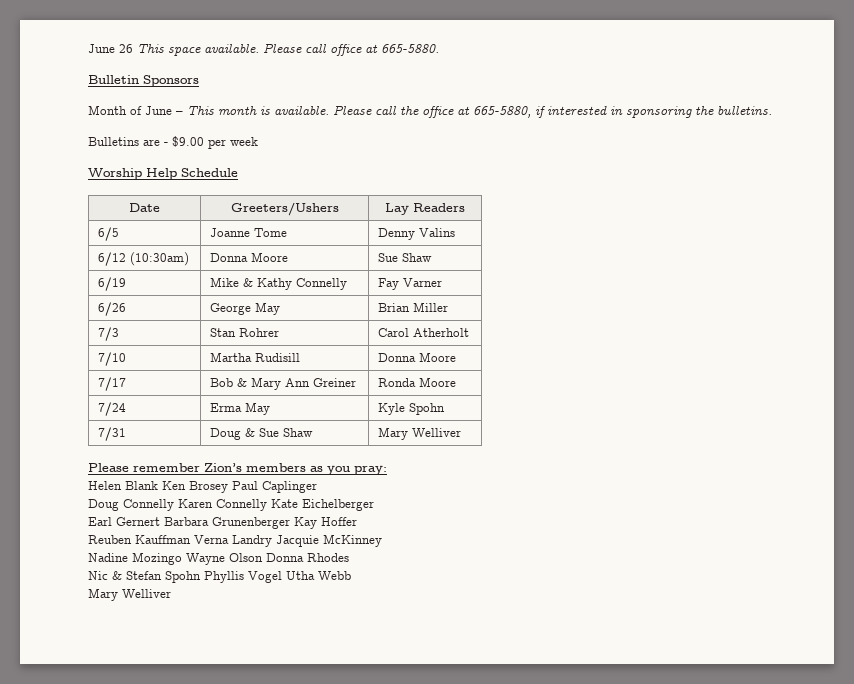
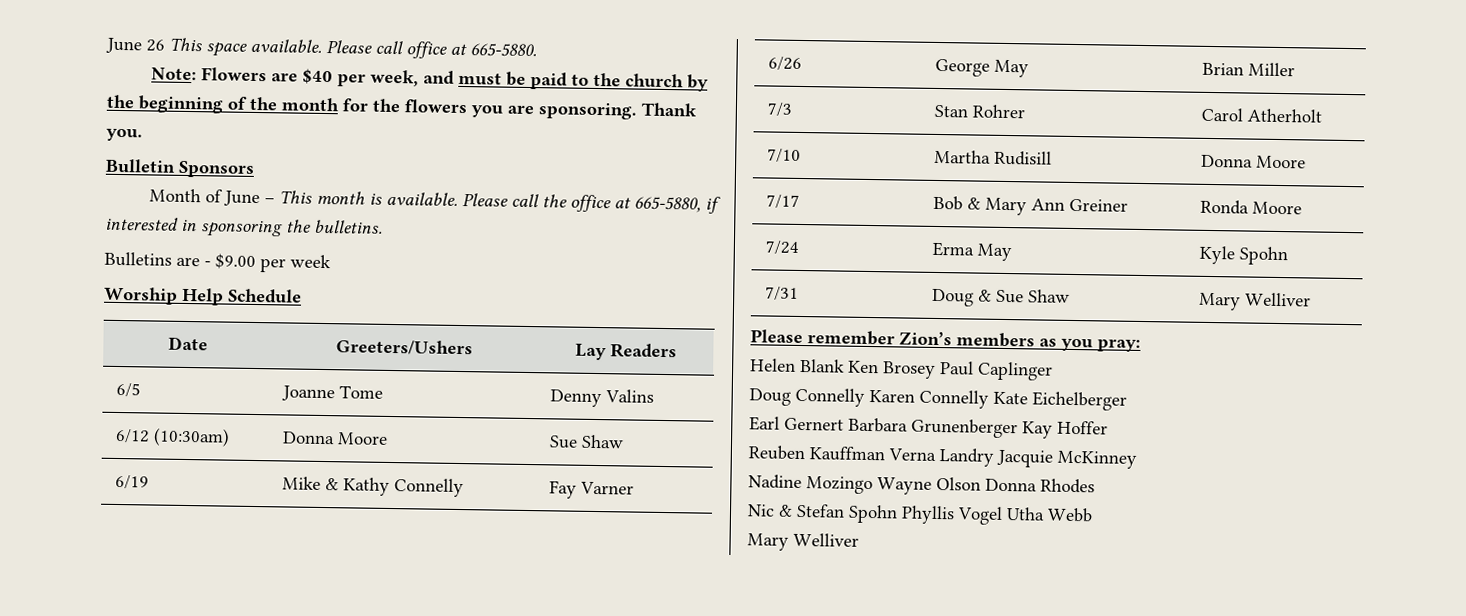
(439, 48) none -> [150,67,709,92] [106,94,697,120] [106,128,143,142] // Note: Flowers are $40 per week, and must be paid to the church by the beginning of the month for the flowers you are sponsoring. Thank you.

